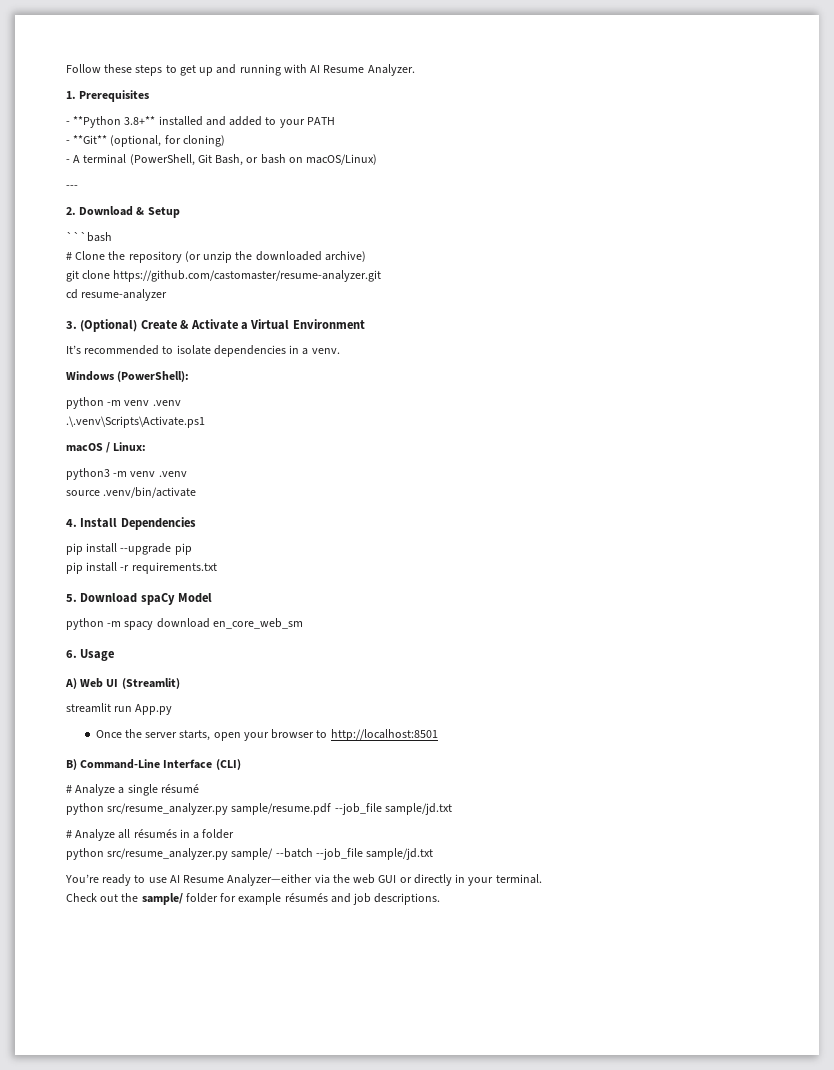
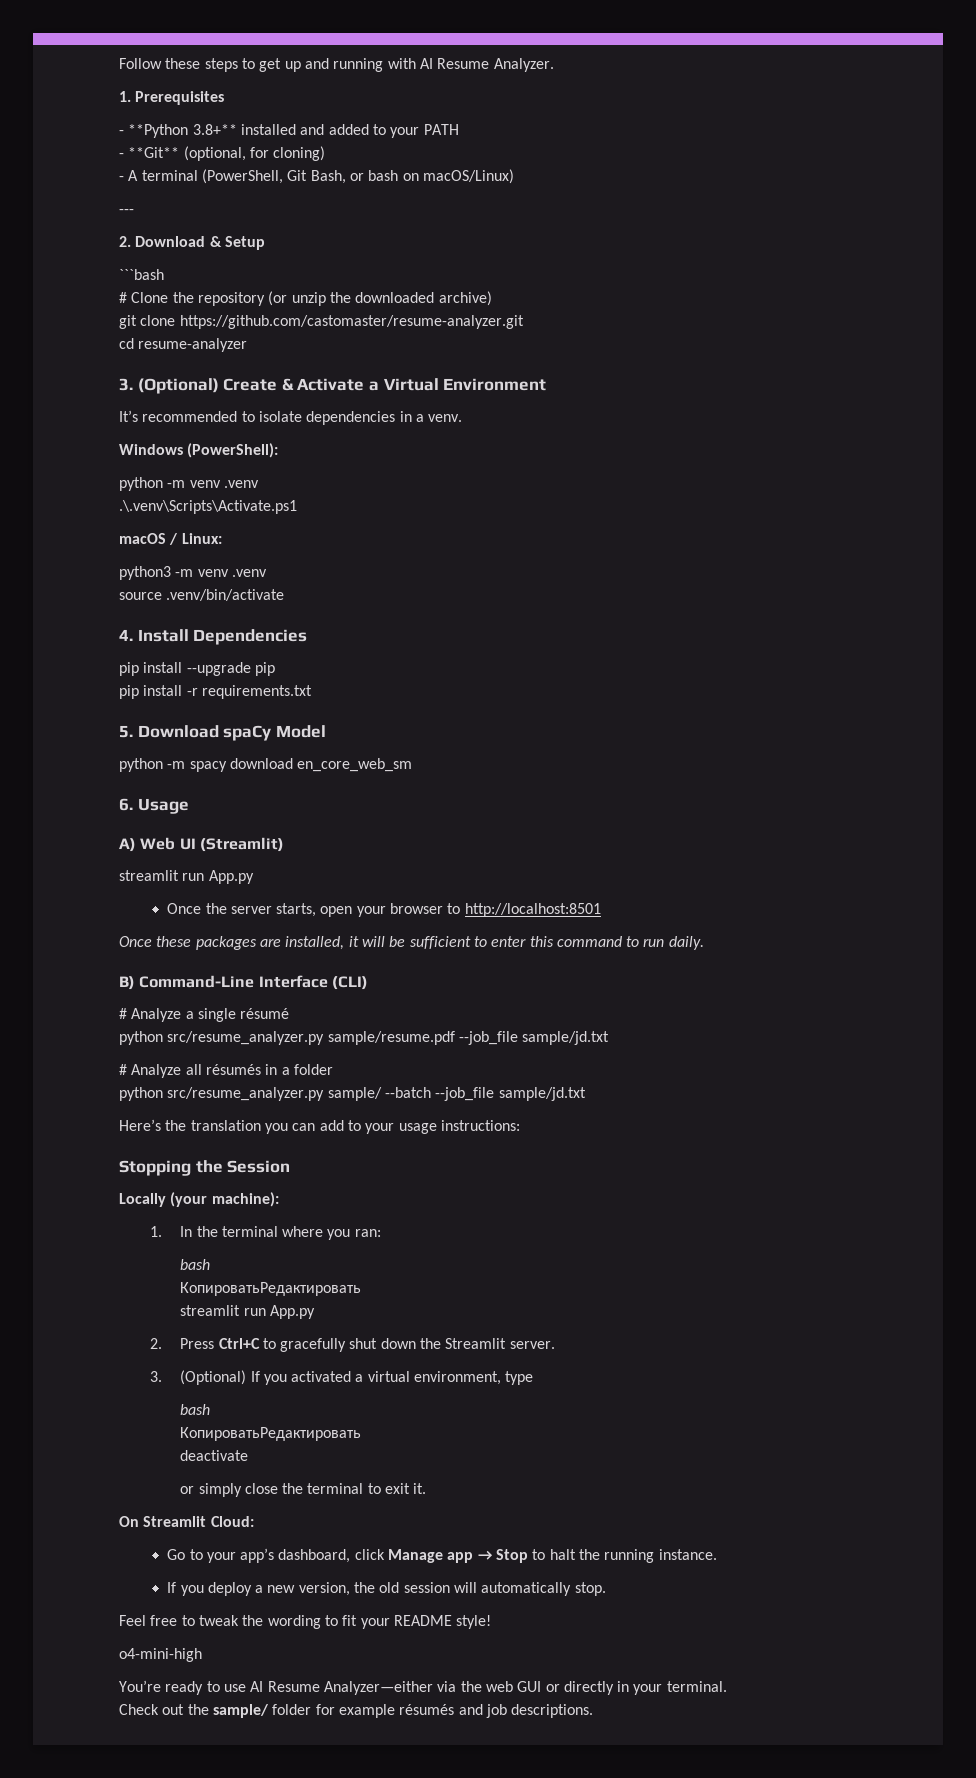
(438, 735) none -> [119,936,704,950] // Once these packages are installed, it will be sufficient to enter this command to run daily.
(434, 854) none -> [119,1119,520,1134] [119,1160,291,1176] [119,1192,279,1207] [149,1226,381,1240] [180,1259,211,1270] [180,1282,362,1296] [180,1305,315,1319] [149,1338,555,1352] [149,1370,534,1385] [180,1404,211,1415] [180,1427,362,1441] [180,1450,249,1461] [180,1483,427,1497] [119,1516,254,1527] [167,1548,717,1563] [167,1582,606,1596] [119,1615,492,1629] [119,1648,202,1662] // Here’s the translation you can add to your usage instructions: // Stopping the Session // Locally (your machine): // 1. In the terminal where you ran: // bash // КопироватьРедактировать // streamlit run App.py // 2. Press Ctrl+C to gracefully shut down the Streamlit server. // 3. (Optional) If you activated a virtual environment, type // bash // КопироватьРедактировать // deactivate // or simply close the terminal to exit it. // On Streamlit Cloud: // Go to your app’s dashboard, click Manage app → Stop to halt the running instance. // If you deploy a new version, the old session will automatically stop. // Feel free to tweak the wording to fit your README style! // o4-mini-high

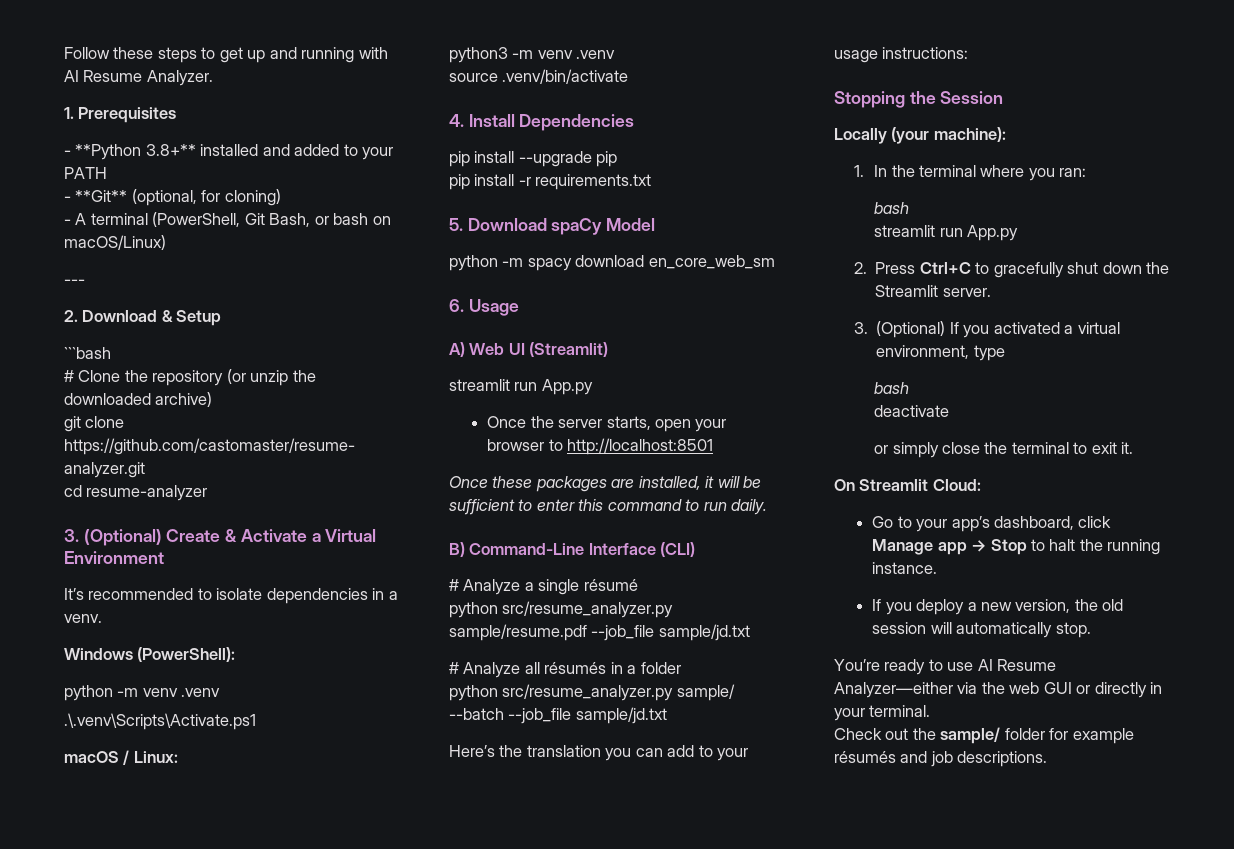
[180,1282,362,1296] // КопироватьРедактировать -> (910, 208) none
[180,1427,362,1441] // КопироватьРедактировать -> (910, 388) none
[119,1615,492,1629] [119,1648,202,1662] // Feel free to tweak the wording to fit your README style! // o4-mini-high -> (1091, 630) none

